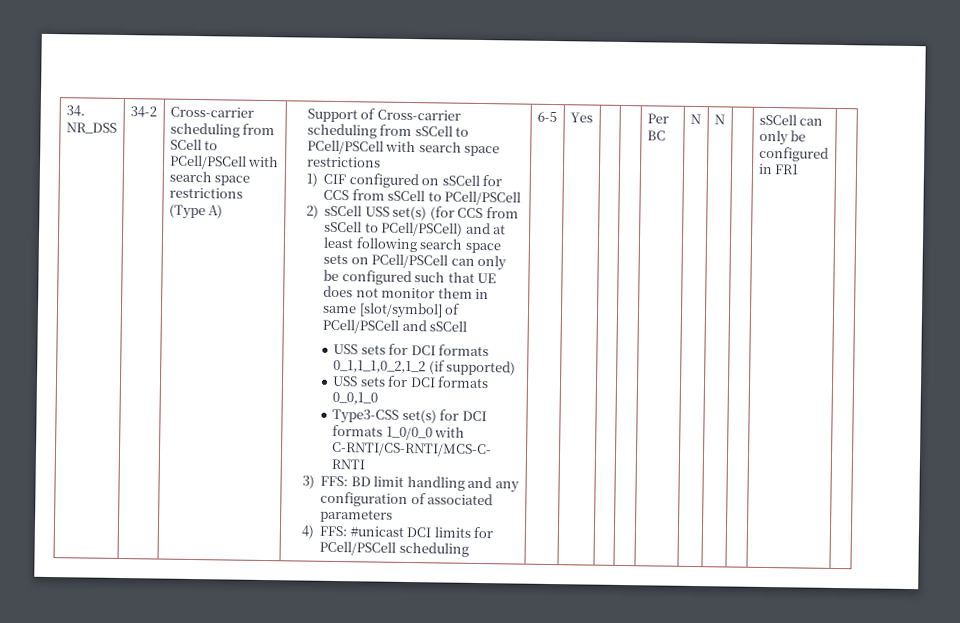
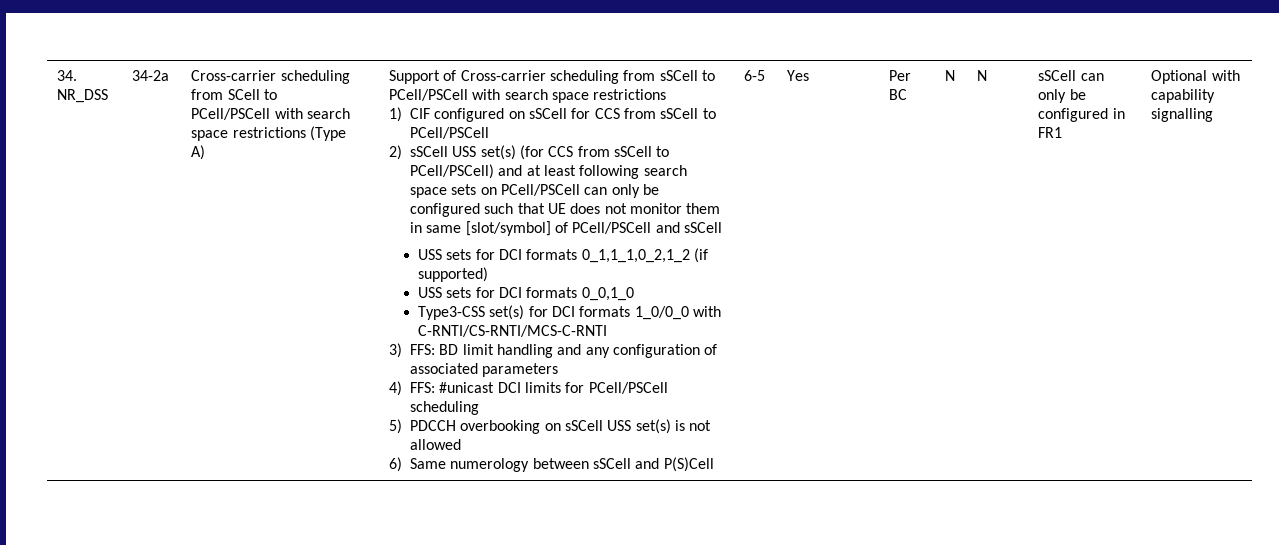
[129,106,157,118] 34-2 -> [132,70,170,81] 34-2a
(469, 549) none -> [388,419,712,434] [409,439,461,450] [388,457,714,472] // 5) PDCCH overbooking on sSCell USS set(s) is not allowed // 6) Same numerology between sSCell and P(S)Cell
(800, 169) none -> [1151,70,1240,84] [1151,89,1216,103] [1151,108,1214,122] Optional with capability signalling

